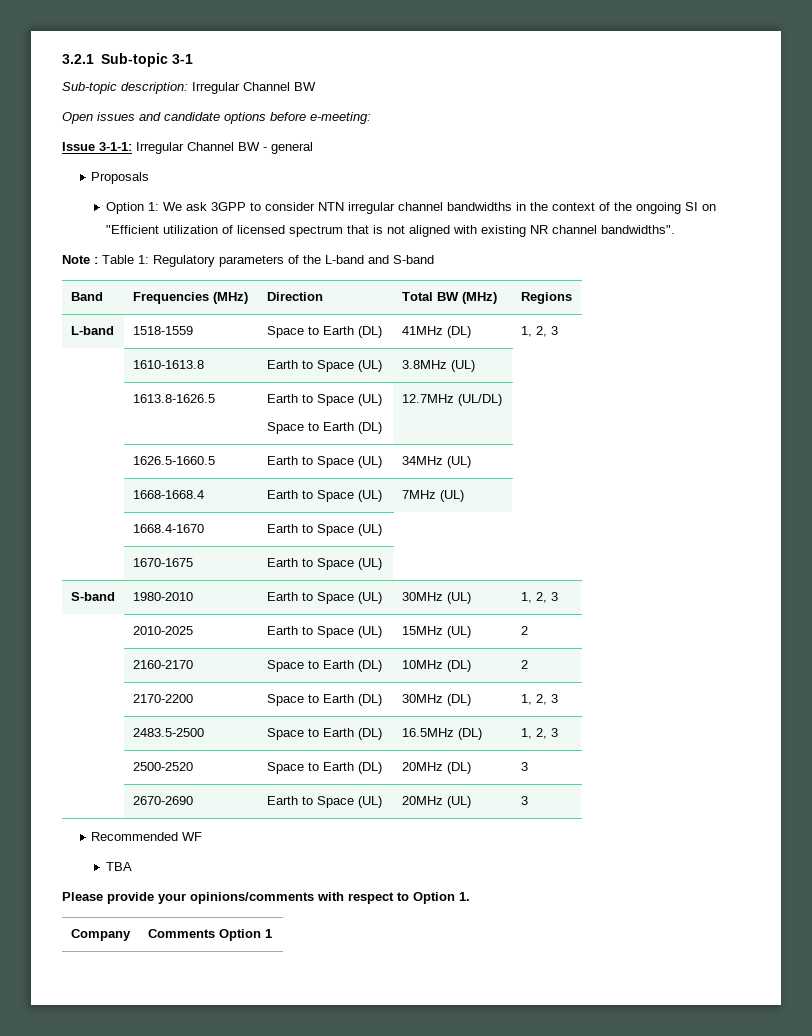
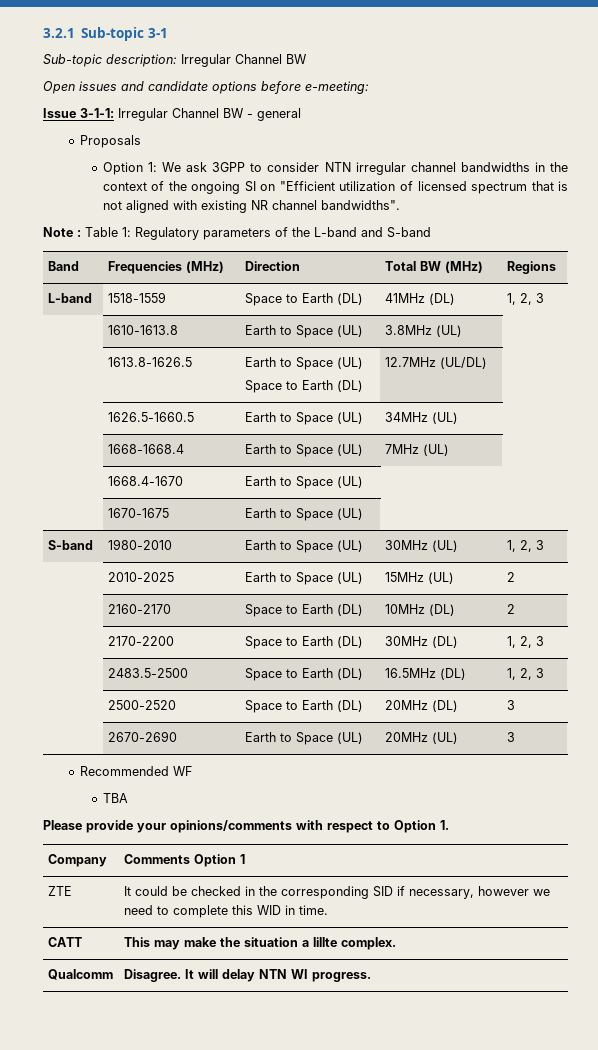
(272, 933) none -> [48,886,73,896] [124,886,551,899] [124,905,329,918] [48,937,83,947] [124,937,397,950] [48,969,114,980] [124,969,372,982] // ZTE | It could be checked in the corresponding SID if necessary, however we need to complete this WID in time. // CATT | This may make the situation a lillte complex. // Qualcomm | Disagree. It will delay NTN WI progress.

